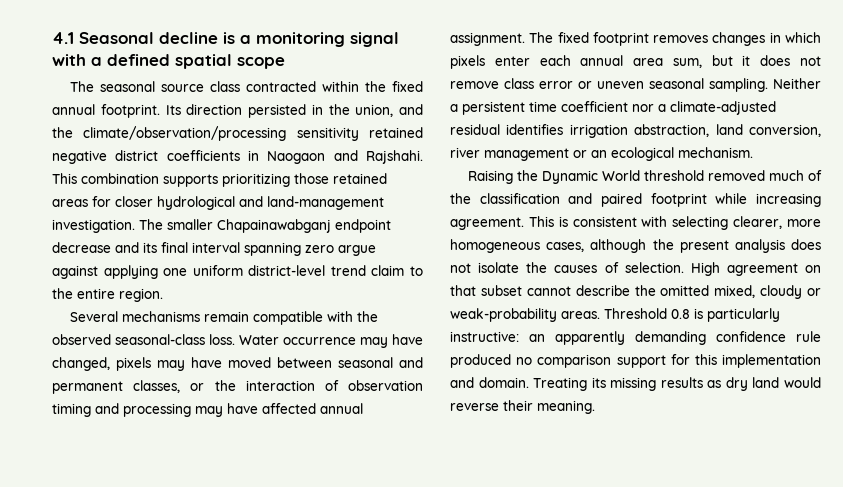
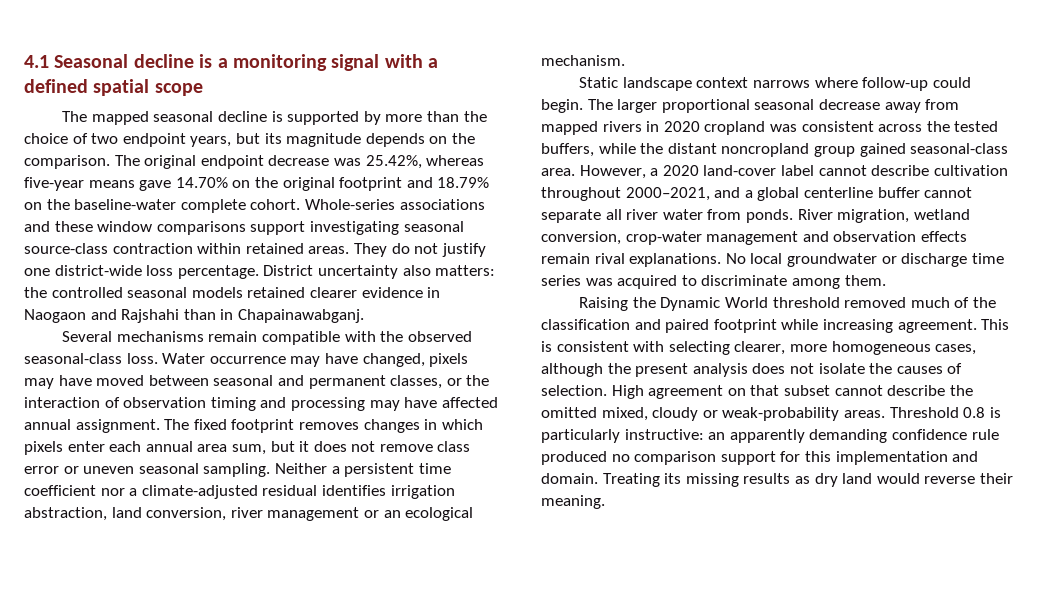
[99,81,424,92] [52,104,423,118] [52,126,423,141] [52,150,423,164] [52,173,387,187] [52,196,384,210] [52,219,391,233] [52,242,376,256] [52,265,423,279] [52,288,163,302] seasonal source class contracted within the fixed annual footprint. Its direction persisted in the union, and the climate/observation/processing sensitivity retained negative district coefficients in Naogaon and Rajshahi. This combination supports prioritizing those retained areas for closer hydrological and land-management investigation. The smaller Chapainawabganj endpoint decrease and its final interval spanning zero argue against applying one uniform district-level trend claim to the entire region. -> [91,111,487,125] [24,133,475,147] [24,155,485,169] [24,177,490,191] [24,199,485,213] [24,221,464,235] [24,243,486,257] [24,265,496,279] [24,287,441,298] [24,309,364,323] mapped seasonal decline is supported by more than the choice of two endpoint years, but its magnitude depends on the comparison. The original endpoint decrease was 25.42%, whereas five-year means gave 14.70% on the original footprint and 18.79% on the baseline-water complete cohort. Whole-series associations and these window comparisons support investigating seasonal source-class contraction within retained areas. They do not justify one district-wide loss percentage. District uncertainty also matters: the controlled seasonal models retained clearer evidence in Naogaon and Rajshahi than in Chapainawabganj.
(753, 152) none -> [579,77,971,91] [541,99,960,113] [541,121,999,135] [541,143,1009,157] [541,165,1008,179] [541,187,973,201] [541,209,970,223] [541,231,967,245] [541,253,1004,267] [541,275,886,289] // Static landscape context narrows where follow-up could begin. The larger proportional seasonal decrease away from mapped rivers in 2020 cropland was consistent across the tested buffers, while the distant noncropland group gained seasonal-class area. However, a 2020 land-cover label cannot describe cultivation throughout 2000–2021, and a global centerline buffer cannot separate all river water from ponds. River migration, wetland conversion, crop-water management and observation effects remain rival explanations. No local groundwater or discharge time series was acquired to discriminate among them.

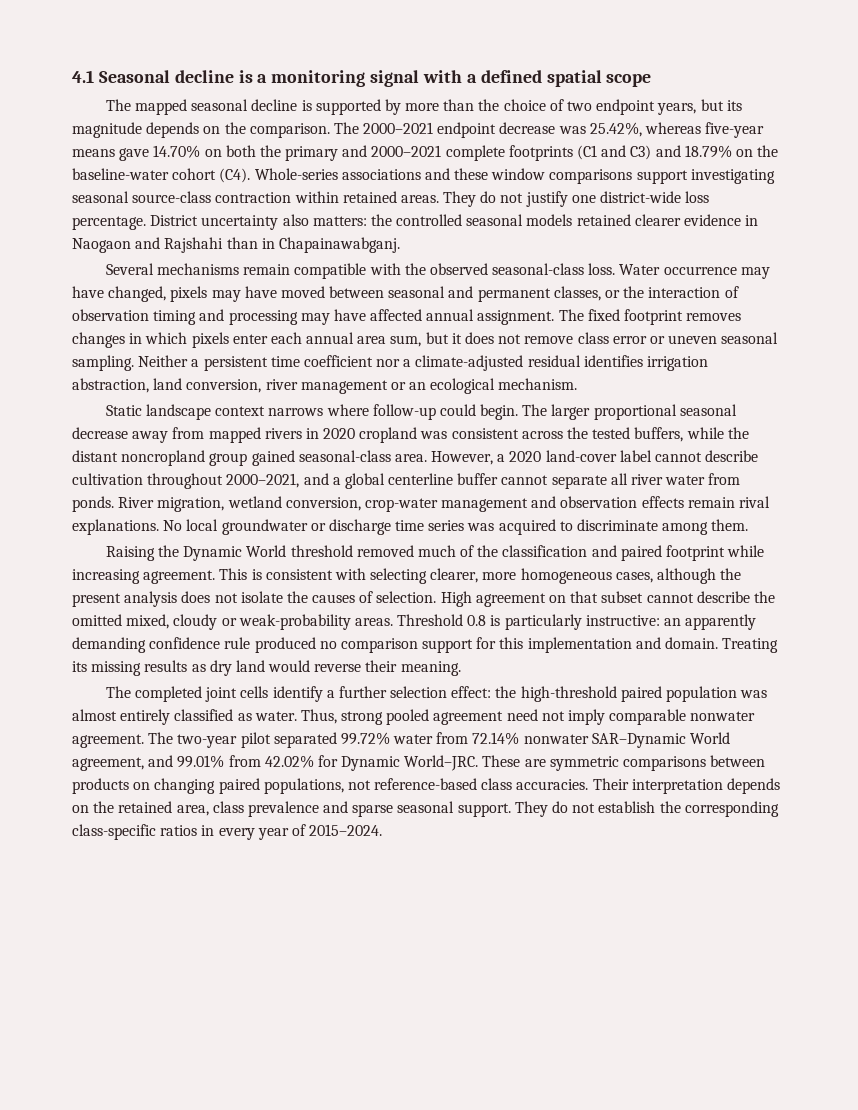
[144,155,197,169] original -> [363,122,434,134] 2000–2021
[254,177,403,191] the original footprint -> [225,145,652,161] both the primary and 2000–2021 complete footprints (C1 and C3)
[180,199,301,213] complete cohort. -> [172,168,251,183] cohort (C4).
(605, 502) none -> [105,686,768,702] [72,709,756,725] [72,732,731,748] [72,755,766,771] [72,778,781,794] [72,801,779,817] [72,824,383,840] // The completed joint cells identify a further selection effect: the high-threshold paired population was almost entirely classified as water. Thus, strong pooled agreement need not imply comparable nonwater agreement. The two-year pilot separated 99.72% water from 72.14% nonwater SAR–Dynamic World agreement, and 99.01% from 42.02% for Dynamic World–JRC. These are symmetric comparisons between products on changing paired populations, not reference-based class accuracies. Their interpretation depends on the retained area, class prevalence and sparse seasonal support. They do not establish the corresponding class-specific ratios in every year of 2015–2024.

